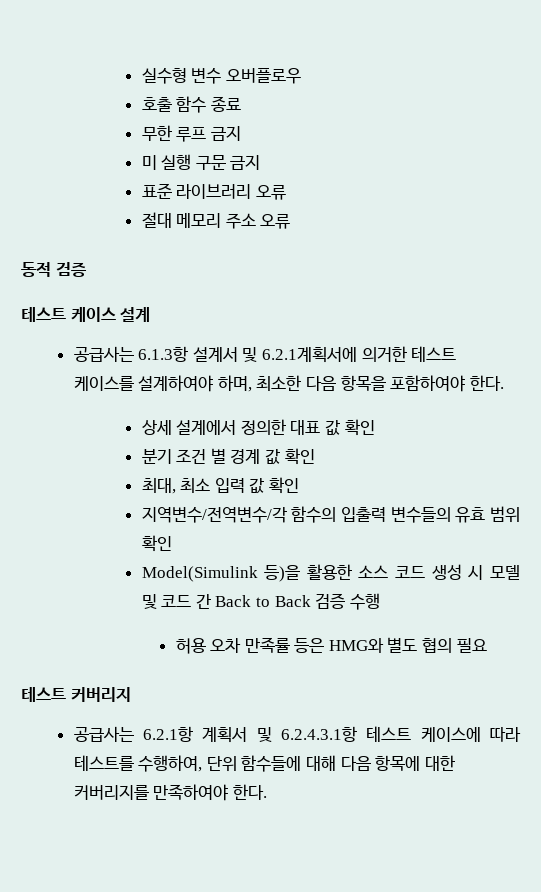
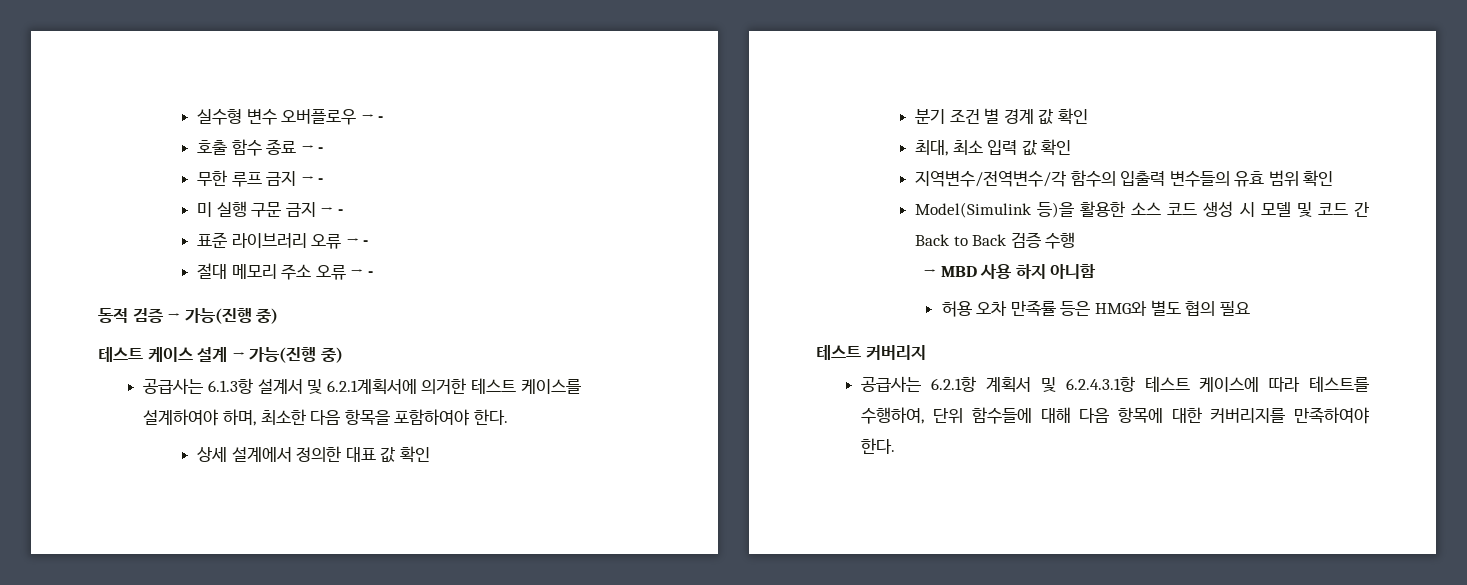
(301, 76) none -> [360,114,384,122] → -
(241, 104) none -> [300,145,324,153] → -
(241, 133) none -> [300,176,324,184] → -
(261, 162) none -> [320,207,343,215] → -
(286, 192) none -> [345,238,369,246] → -
(291, 221) none -> [350,269,373,277] → -
(87, 269) none -> [167,308,279,324] → 가능(진행 중)
(151, 314) none -> [231,347,343,363] → 가능(진행 중)
(380, 601) none -> [922,264,1097,279] // → MBD 사용 하지 아니함

